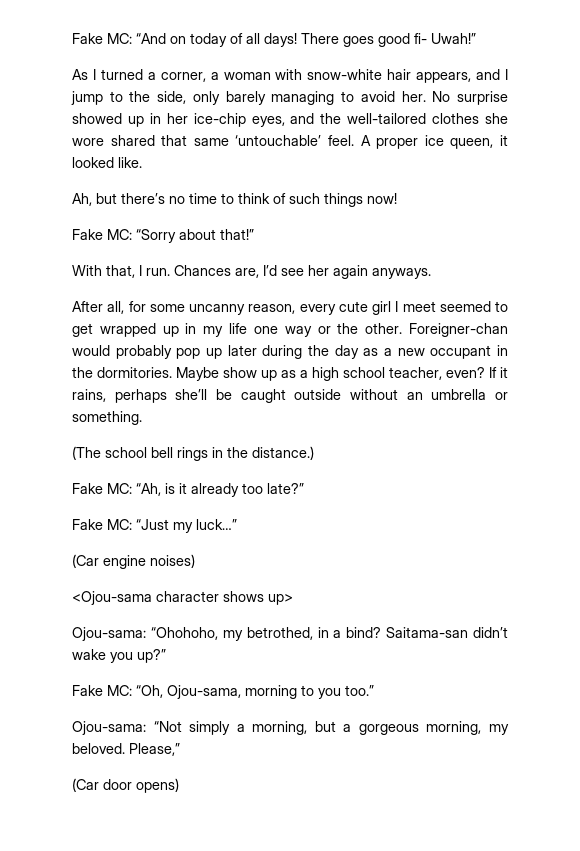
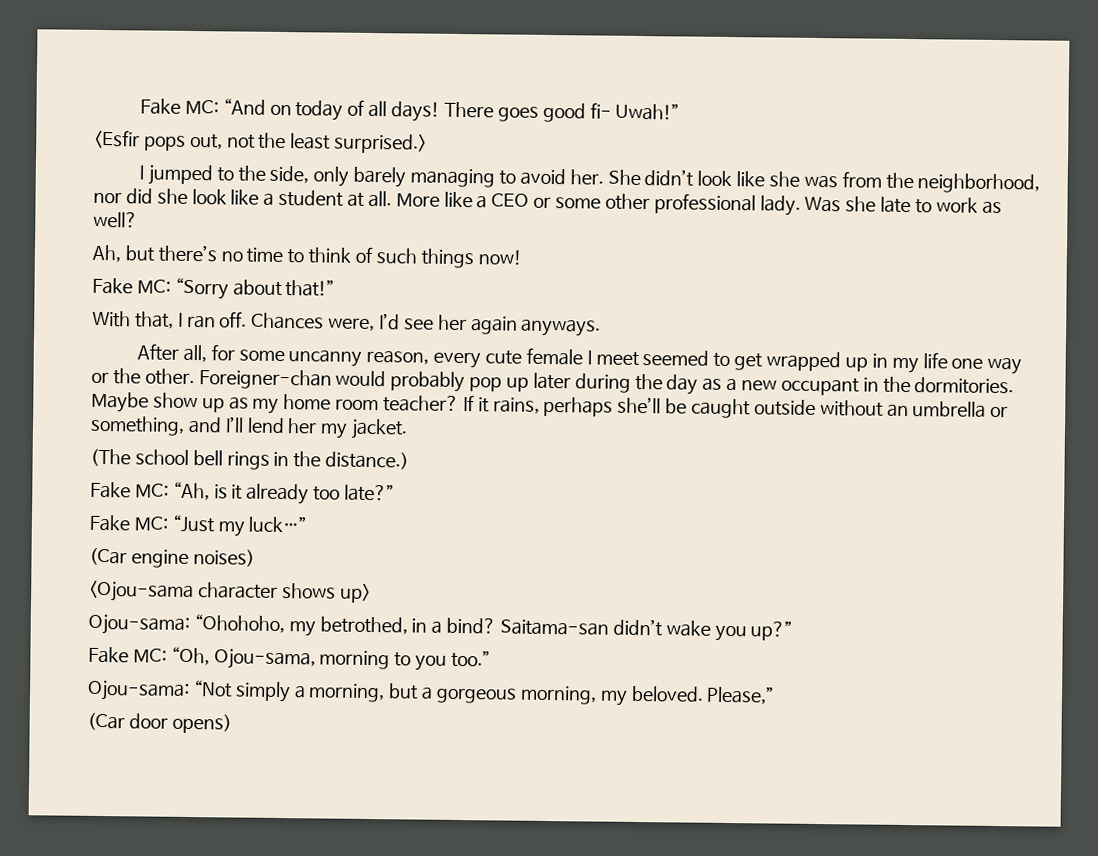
[72,69,509,83] [71,91,103,105] As I turned a corner, a woman with snow-white hair appears, and I jump -> [94,129,428,154] [139,164,213,186] <Esfir pops out, not the least surprised.> // I jumped
[432,91,509,105] [72,113,508,127] [72,135,509,149] [72,157,142,168] No surprise showed up in her ice-chip eyes, and the well-tailored clothes she wore shared that same ‘untouchable’ feel. A proper ice queen, it looked like. -> [607,169,1041,194] [93,188,1002,216] [93,211,138,228] She didn’t look like she was from the neighborhood, nor did she look like a student at all. More like a CEO or some other professional lady. Was she late to work as well?
[146,265,259,278] run. Chances are, -> [186,311,376,332] ran off. Chances were,
[372,301,391,315] girl -> [525,347,583,366] female
[300,367,485,381] a high school teacher, even? -> [252,394,460,414] my home room teacher?
[72,411,142,425] something. -> [90,415,409,440] something, and I’ll lend her my jacket.

